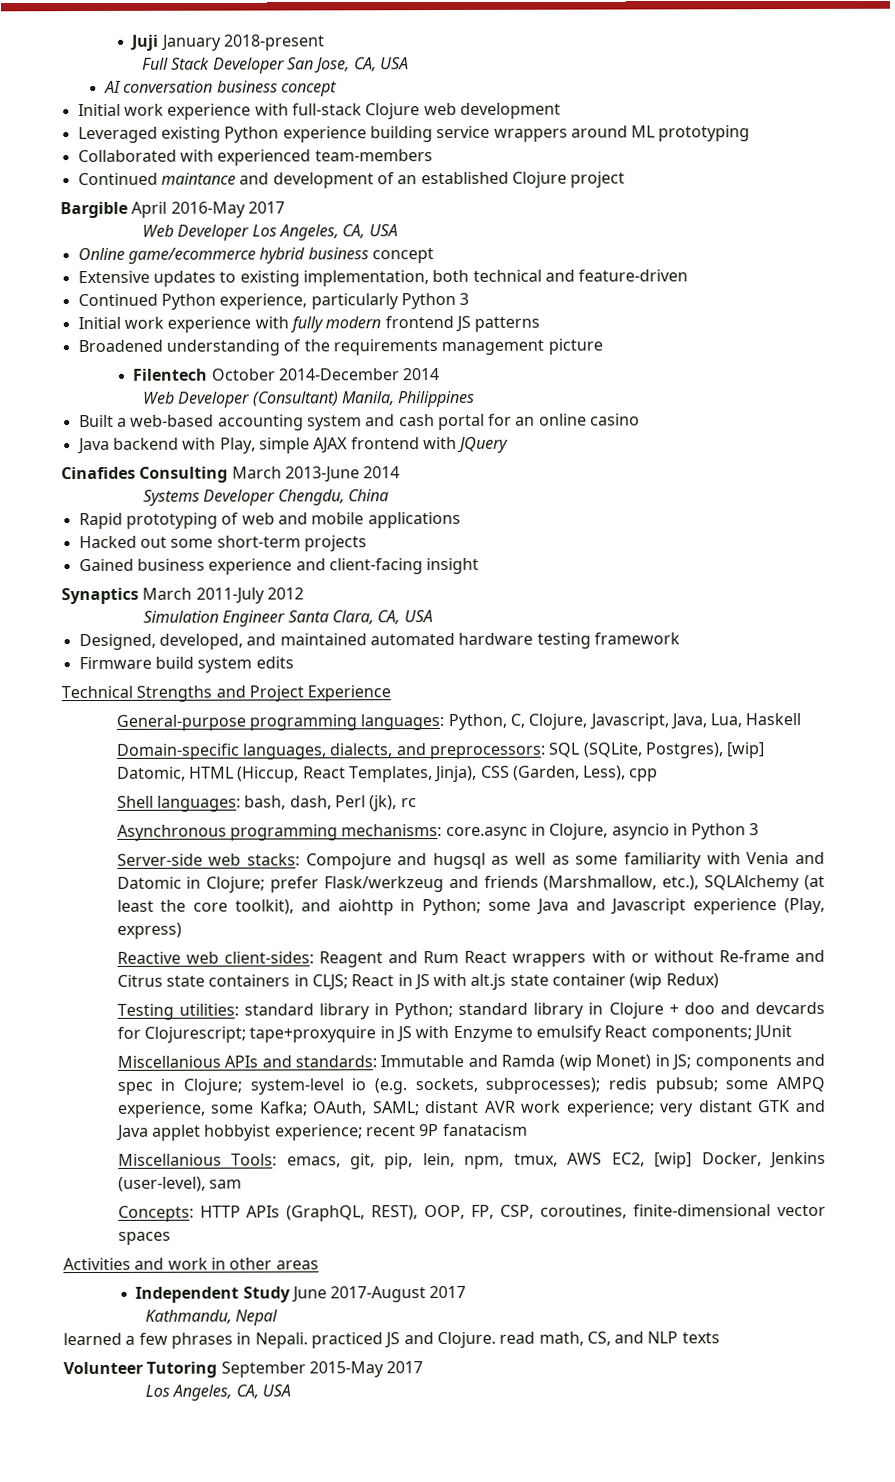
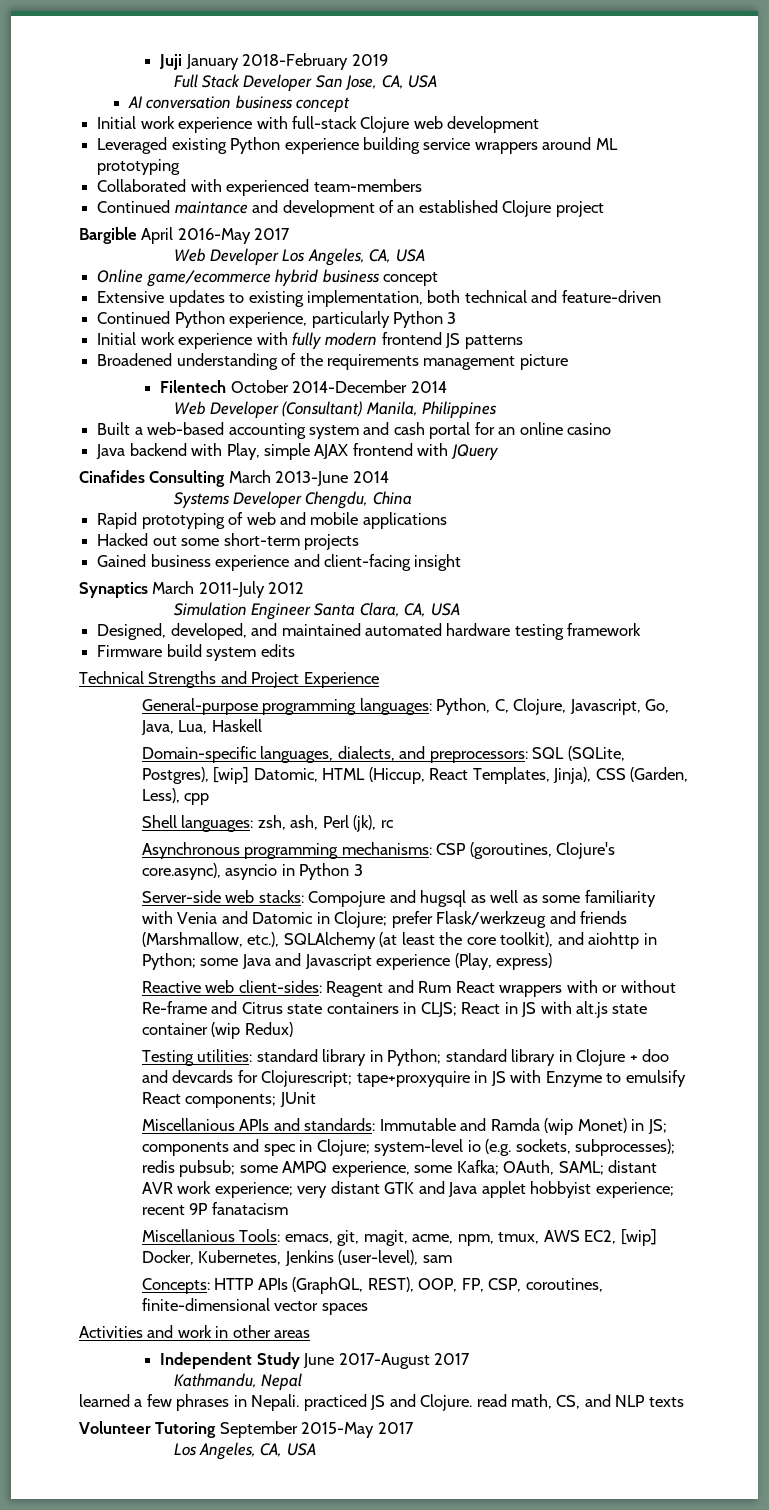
[223,34,325,51] 2018-present -> [242,53,388,70] 2018-February 2019
(669, 721) none -> [645,699,670,713] Go,
[244,795,332,810] bash, dash, -> [257,815,319,830] zsh, ash,
[445,823,609,841] core.async in Clojure, -> [436,842,616,859] [142,863,222,880] CSP (goroutines, Clojure's core.async),
[384,1152,455,1170] pip, lein, -> [363,1230,454,1246] magit, acme,
(762, 1159) none -> [198,1250,282,1265] Kubernetes,

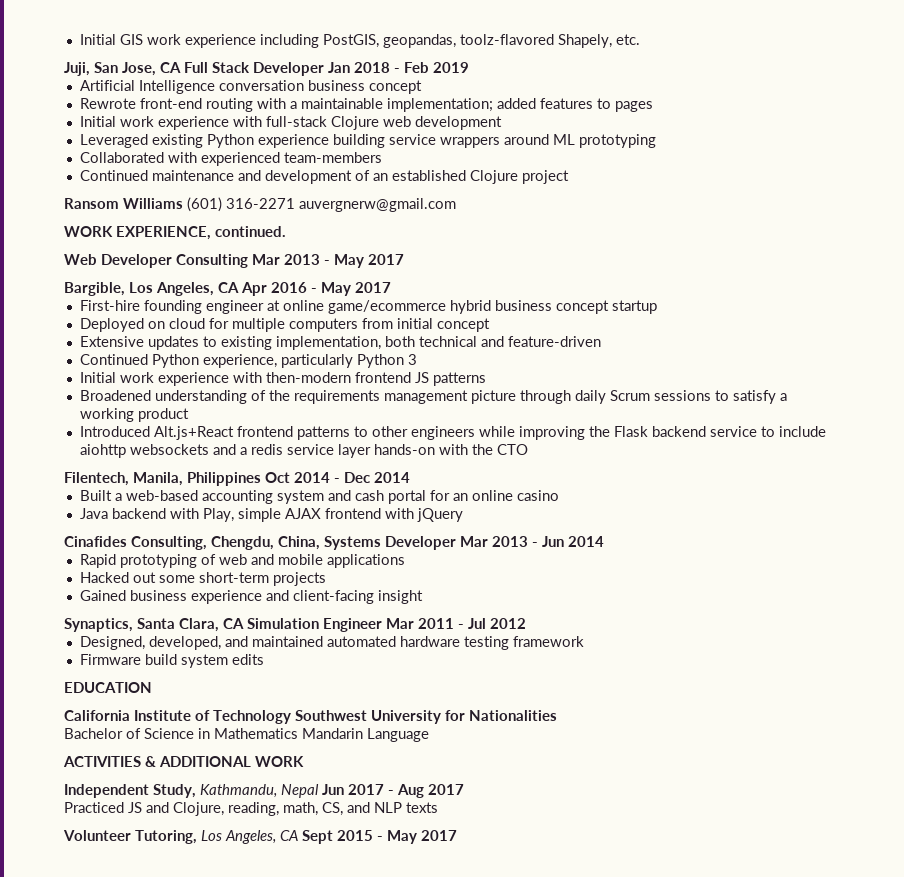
[159,53,388,70] [173,74,438,91] [127,95,351,112] Juji January 2018-February 2019 // Full Stack Developer San Jose, CA, USA // AI conversation business concept -> [79,34,640,48] [64,62,469,76] [79,80,422,94] [79,98,653,112] Initial GIS work experience including PostGIS, geopandas, toolz-flavored Shapely, etc. // Juji, San Jose, CA Full Stack Developer Jan 2018 - Feb 2019 // Artificial Intelligence conversation business concept // Rewrote front-end routing with a maintainable implementation; added features to pages
[174,201,248,214] maintance -> [151,170,234,181] maintenance
[79,227,291,244] [173,248,425,266] [97,269,380,287] Bargible April 2016-May 2017 // Web Developer Los Angeles, CA, USA // Online game/ecommerce hybrid business -> [64,197,456,212] [64,226,286,240] [64,254,404,268] [64,282,391,296] [79,300,657,314] [79,318,433,332] Ransom Williams (601) 316-2271 auvergnerw@gmail.com // WORK EXPERIENCE, continued. // Web Developer Consulting Mar 2013 - May 2017 // Bargible, Los Angeles, CA Apr 2016 - May 2017 // First-hire founding engineer at online game/ecommerce hybrid business concept startup // Deployed on cloud for multiple computers from initial
[291,332,378,349] fully modern -> [265,372,351,383] then-modern
[160,380,447,393] [173,401,498,418] // Filentech October 2014-December 2014 // Web Developer (Consultant) Manila, Philippines -> [519,390,787,404] [79,408,189,422] [79,426,826,440] [79,444,528,458] [64,472,410,486] through daily Scrum sessions to satisfy a working product // Introduced Alt.js+React frontend patterns to other engineers while improving the Flask backend service to include aiohttp websockets and a redis service layer hands-on with the CTO // Filentech, Manila, Philippines Oct 2014 - Dec 2014
[450,444,499,460] JQuery -> [416,508,463,522] jQuery
[149,470,389,487] [173,491,412,509] Consulting March 2013-June 2014 // Systems Developer Chengdu, China -> [131,536,604,550] Consulting, Chengdu, China, Systems Developer Mar 2013 - Jun 2014
[79,581,305,598] [173,602,460,620] Synaptics March 2011-July 2012 // Simulation Engineer Santa Clara, CA, USA -> [64,618,526,632] Synaptics, Santa Clara, CA Simulation Engineer Mar 2011 - Jul 2012
[79,671,379,688] [142,698,670,715] [141,719,262,735] [142,746,625,763] [142,767,689,784] [142,788,210,805] [142,815,394,832] [142,842,616,859] [142,863,363,880] [142,890,656,907] [142,911,628,928] [142,932,657,949] [142,953,553,970] [142,980,676,997] [142,1001,648,1018] [142,1022,293,1039] [142,1049,670,1066] [142,1070,686,1087] [142,1092,316,1108] [142,1118,667,1135] [142,1139,676,1156] [142,1160,658,1177] [142,1181,674,1198] [142,1202,288,1215] [142,1229,657,1246] [142,1250,452,1266] [142,1277,603,1294] [142,1298,368,1315] [79,1325,311,1338] [160,1352,470,1369] [173,1373,302,1390] [79,1394,507,1411] Technical Strengths and Project Experience // General-purpose programming languages: Python, C, Clojure, Javascript, Go, Java, Lua, Haskell // Domain-specific languages, dialects, and preprocessors: SQL (SQLite, Postgres), [wip] Datomic, HTML (Hiccup, React Templates, Jinja), CSS (Garden, Less), cpp // Shell languages: zsh, ash, Perl (jk), rc // Asynchronous programming mechanisms: CSP (goroutines, Clojure's core.async), asyncio in Python 3 // Server-side web stacks: Compojure and hugsql as well as some familiarity with Venia and Datomic in Clojure; prefer Flask/werkzeug and friends (Marshmallow, etc.), SQLAlchemy (at least the core toolkit), and aiohttp in Python; some Java and Javascript experience (Play, express) // Reactive web client-sides: Reagent and Rum React wrappers with or without Re-frame and Citrus state containers in CLJS; React in JS with alt.js state container (wip Redux) // Testing utilities: standard library in Python; standard library in Clojure + doo and devcards for Clojurescript; tape+proxyquire in JS with Enzyme to emulsify React components; JUnit // Miscellanious APIs and standards: Immutable and Ramda (wip Monet) in JS; components and spec in Clojure; system-level io (e.g. sockets, subprocesses); redis pubsub; some AMPQ experience, some Kafka; OAuth, SAML; distant AVR work experience; very distant GTK and Java applet hobbyist experience; recent 9P fanatacism // Miscellanious Tools: emacs, git, magit, acme, npm, tmux, AWS EC2, [wip] Docker, Kubernetes, Jenkins (user-level), sam // Concepts: HTTP APIs (GraphQL, REST), OOP, FP, CSP, coroutines, finite-dimensional vector spaces // Activities and work in other areas // Independent Study June 2017-August 2017 // Kathmandu, Nepal // learned a few phrases in Nepali. practiced JS and Clojure. read -> [64,682,152,693] [64,710,557,724] [64,728,429,742] [63,756,304,767] [64,784,464,798] [64,802,279,816] EDUCATION // California Institute of Technology Southwest University for Nationalities // Bachelor of Science in Mathematics Mandarin Language // ACTIVITIES & ADDITIONAL WORK // Independent Study, Kathmandu, Nepal Jun 2017 - Aug 2017 // Practiced JS and Clojure, reading,
[155,1421,414,1438] [173,1442,316,1460] Tutoring September 2015-May 2017 // Los Angeles, CA, USA -> [135,830,457,844] Tutoring, Los Angeles, CA Sept 2015 - May 2017

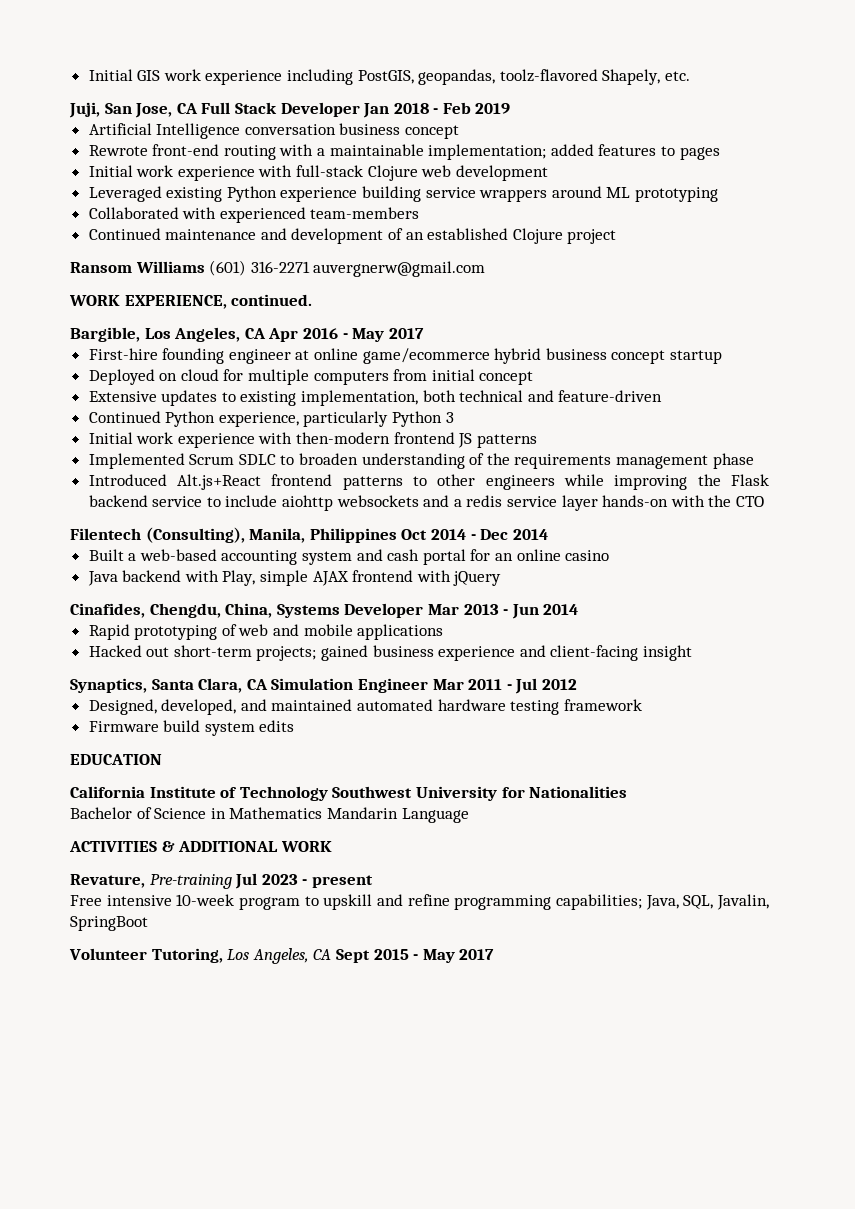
[64,254,404,268] // Web Developer Consulting Mar 2013 - May 2017 -> (313, 300) none
[79,390,151,401] Broadened -> [88,453,359,469] Implemented Scrum SDLC to broaden
[470,390,787,404] [79,408,189,422] picture through daily Scrum sessions to satisfy a working product -> [712,453,754,469] phase
[64,472,129,486] Filentech, -> [70,527,245,543] Filentech (Consulting),
[64,536,207,550] Cinafides Consulting, -> [70,603,145,618] Cinafides,
[158,572,326,586] [79,590,126,601] some short-term projects // Gained -> [173,645,369,661] short-term projects; gained
[64,784,464,798] [64,802,438,816] Independent Study, Kathmandu, Nepal Jun 2017 - Aug 2017 // Practiced JS and Clojure, reading, math, CS, and NLP texts -> [70,873,373,889] [70,894,769,910] [70,916,148,931] Revature, Pre-training Jul 2023 - present // Free intensive 10-week program to upskill and refine programming capabilities; Java, SQL, Javalin, SpringBoot

